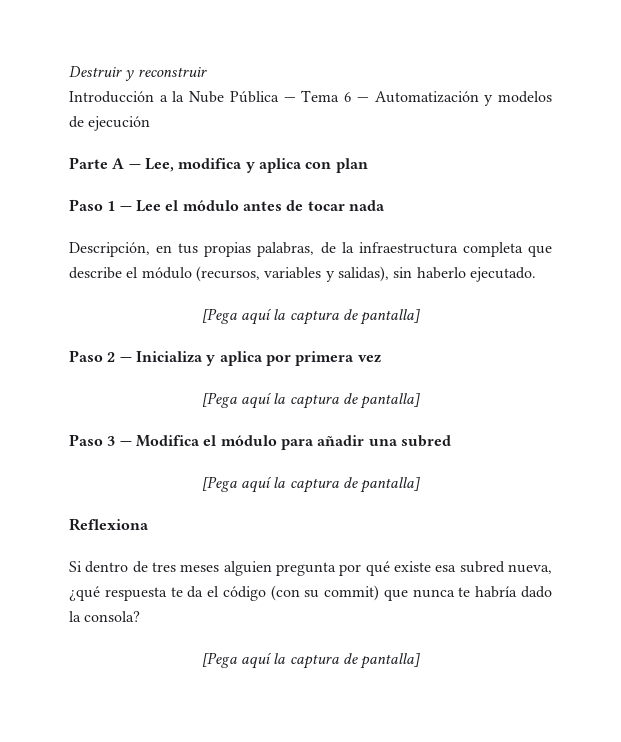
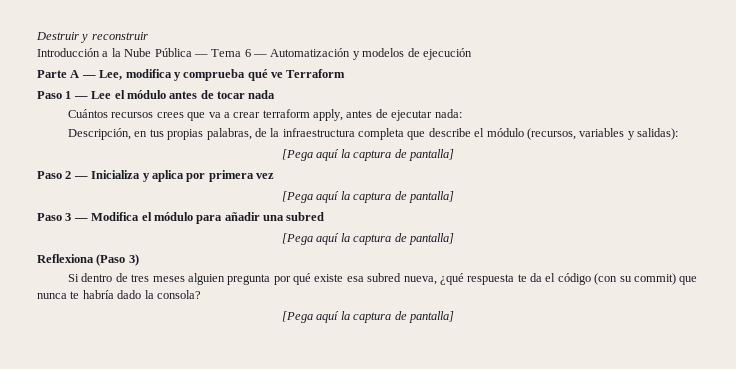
[258,158,368,173] aplica con plan -> [183,69,346,81] comprueba qué ve Terraform
(385, 205) none -> [68,109,462,121] // Cuántos recursos crees que va a crear terraform apply, antes de ejecutar nada:
[337,266,536,282] salidas), sin haberlo ejecutado. -> [637,128,679,140] salidas):
(149, 524) none -> [96,254,139,266] (Paso 3)

